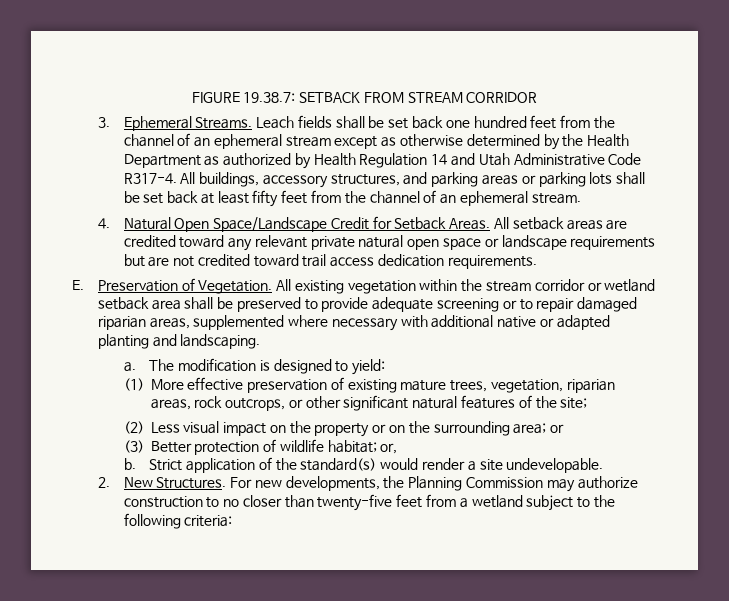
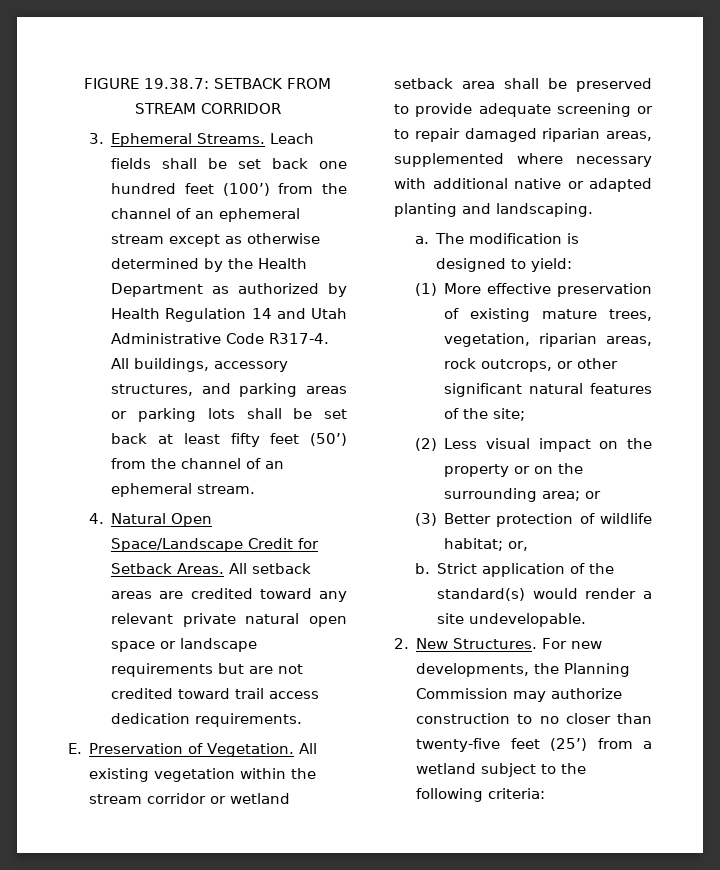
(557, 122) none -> [222,183,270,196] (100’)
(308, 197) none -> [310,433,347,446] (50’)
(423, 501) none -> [550,738,588,751] (25’)

